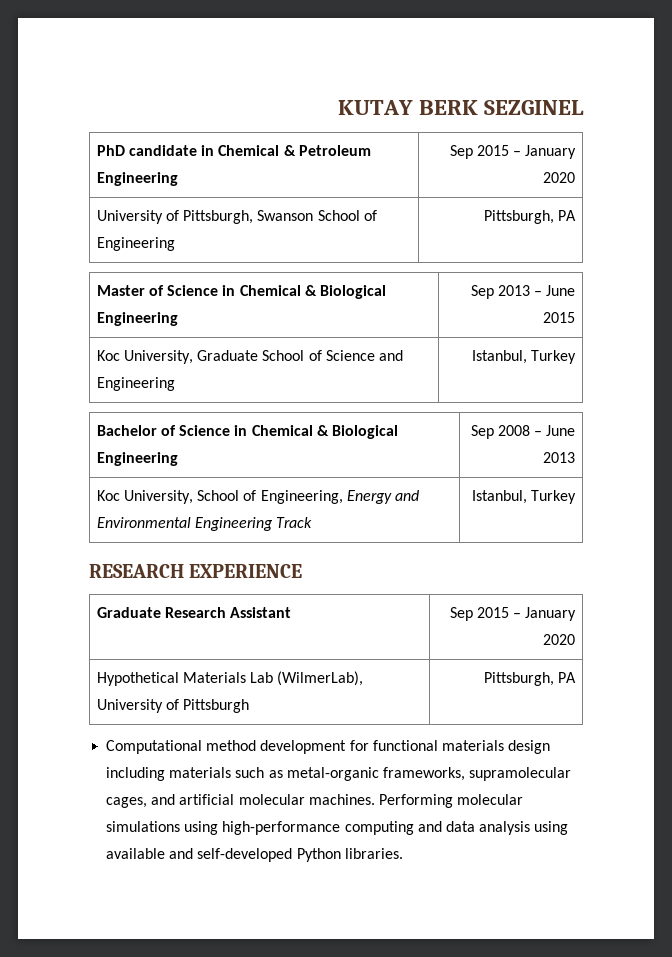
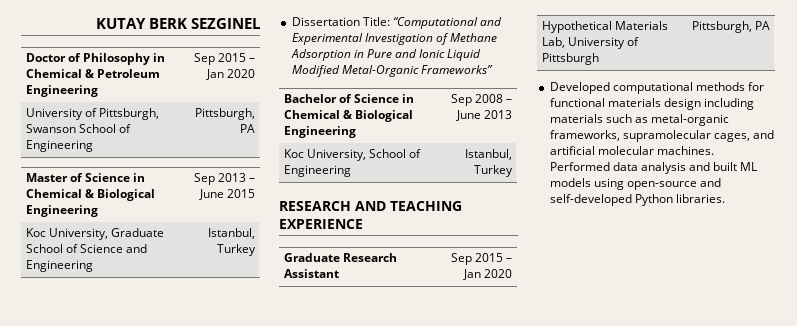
[96,145,198,156] PhD candidate -> [25,53,151,65] Doctor of Philosophy
[525,145,577,159] January -> [205,69,224,80] Jan
(577, 357) none -> [291,17,502,29] [291,33,497,45] [290,49,482,61] [291,65,493,77] // Dissertation Title: “Computational and Experimental Investigation of Methane Adsorption in Pure and Ionic Liquid Modified Metal-Organic Frameworks”
[260,490,420,504] [96,517,313,531] Engineering, Energy and Environmental Engineering Track -> [283,165,351,177] Engineering
(184, 571) none -> [355,201,462,211] AND TEACHING
[525,607,577,621] January -> [462,269,481,280] Jan
[250,671,364,686] Lab (WilmerLab), -> [541,37,565,48] Lab,
[106,740,347,754] Computational method development -> [549,82,745,94] Developed computational methods
[378,794,524,808] [106,821,569,835] [106,848,166,859] Performing molecular simulations using high-performance computing and data analysis using available -> [549,162,758,174] [549,178,697,190] Performed data analysis and built ML models using open-source

